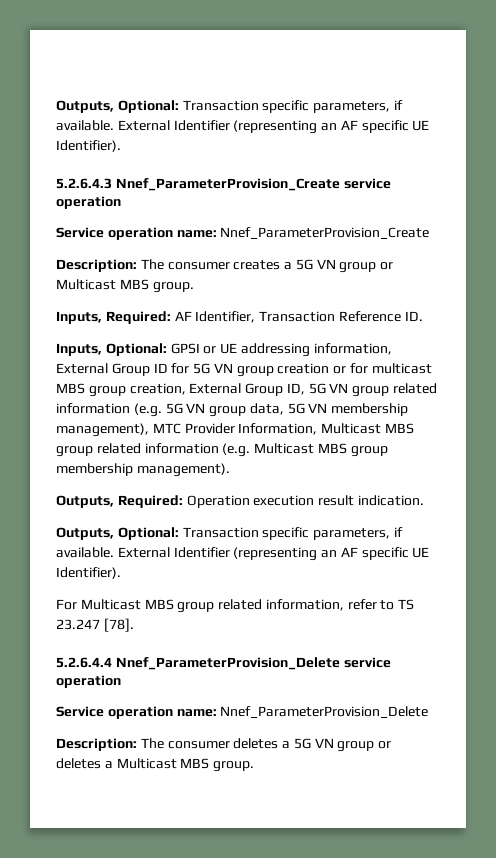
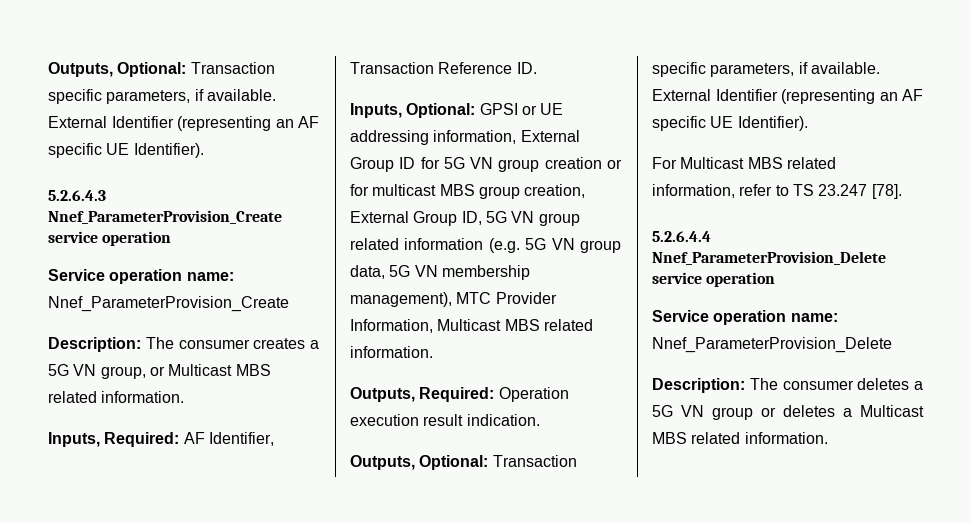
[339,262,377,273] group -> [100,366,146,379] group,
[152,282,194,293] group. -> [48,391,185,403] related information.
[56,443,388,457] [56,463,230,477] group related information (e.g. Multicast MBS group membership management). -> [543,319,593,331] [350,346,433,358] related information.
[177,602,215,613] group -> (783, 163) none
[213,761,255,772] group. -> [691,432,828,444] related information.

